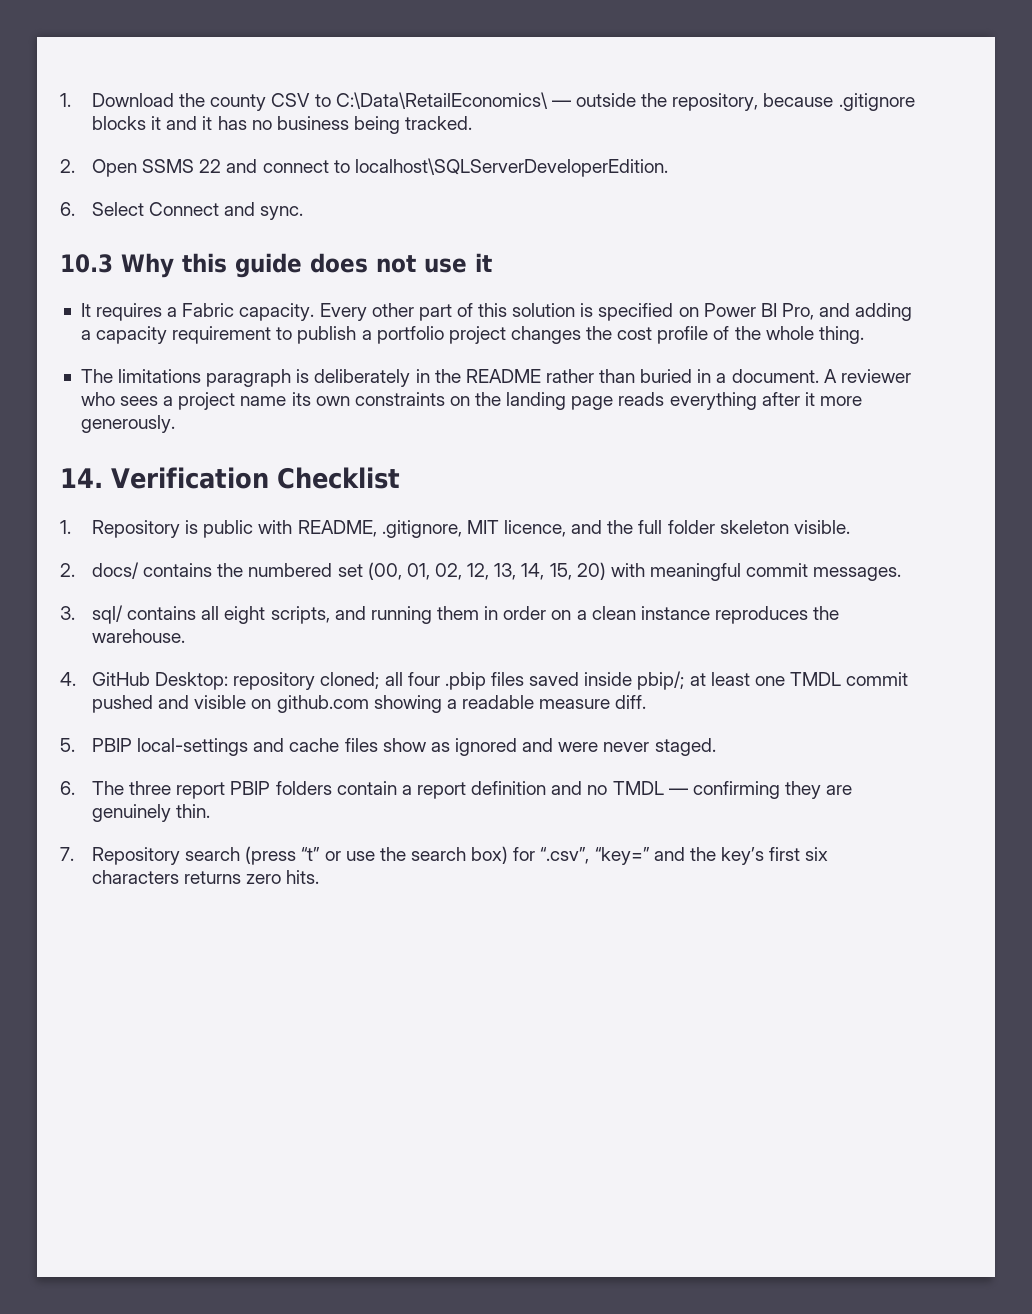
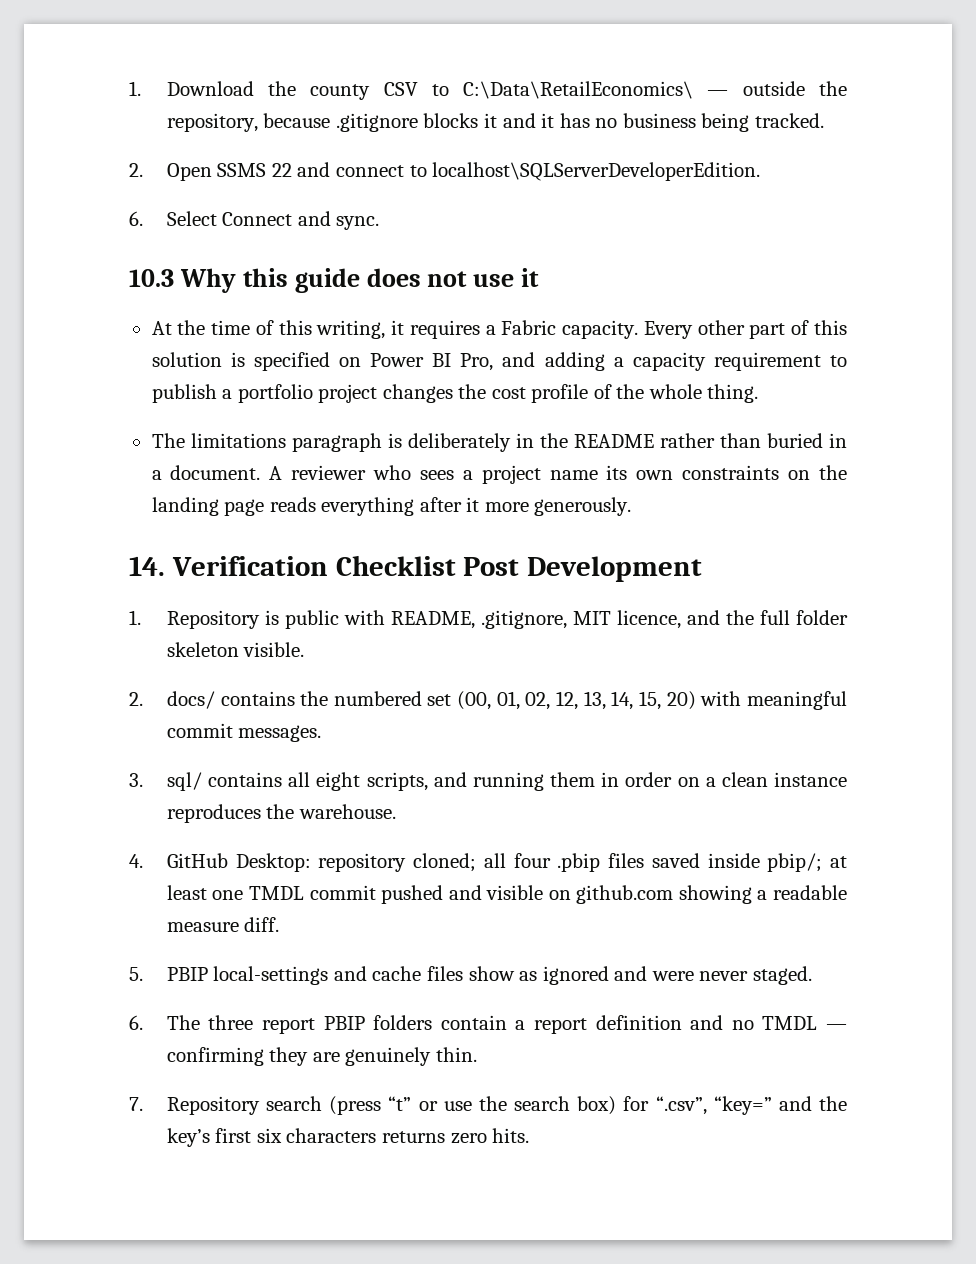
[80,303,91,317] It -> [151,320,405,339] At the time of this writing, it
(400, 478) none -> [463,556,703,582] Post Development

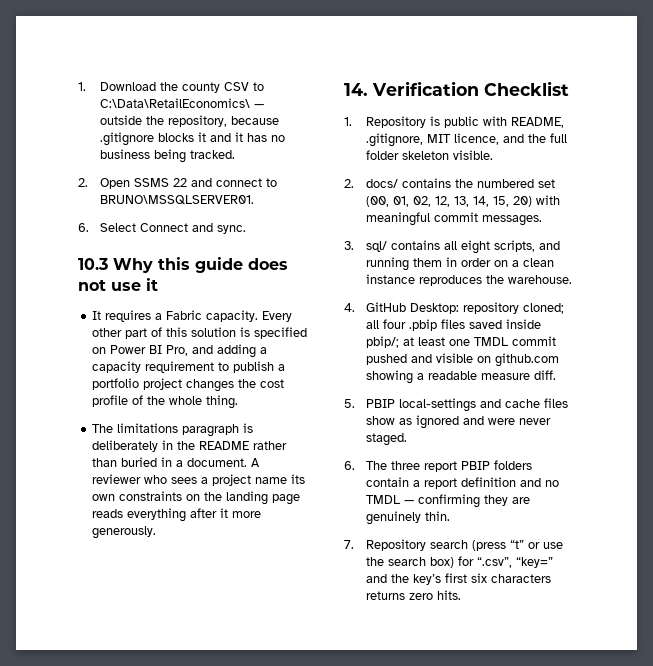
[432,162,761,181] localhost\SQLServerDeveloperEdition. -> [99,195,254,205] BRUNO\MSSQLSERVER01.
[151,320,405,339] At the time of this writing, it -> [92,311,102,320] It
[463,556,703,582] Post Development -> (569, 88) none

